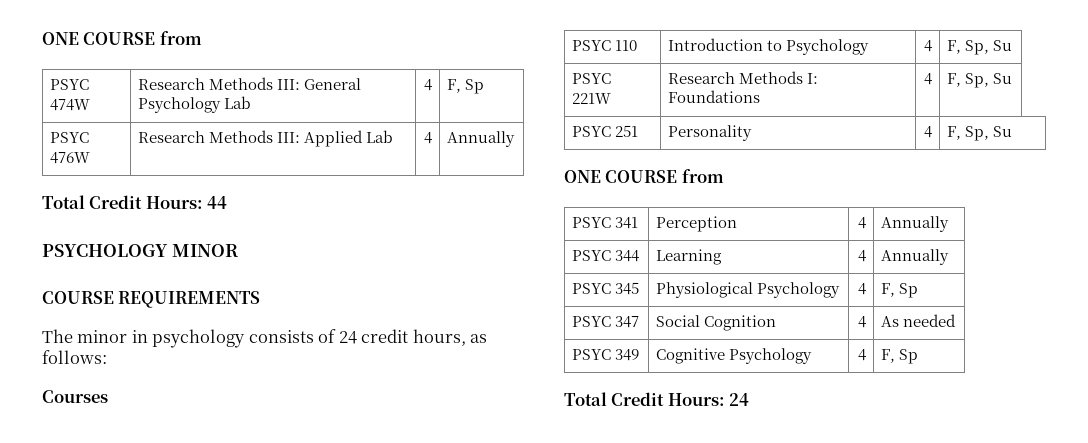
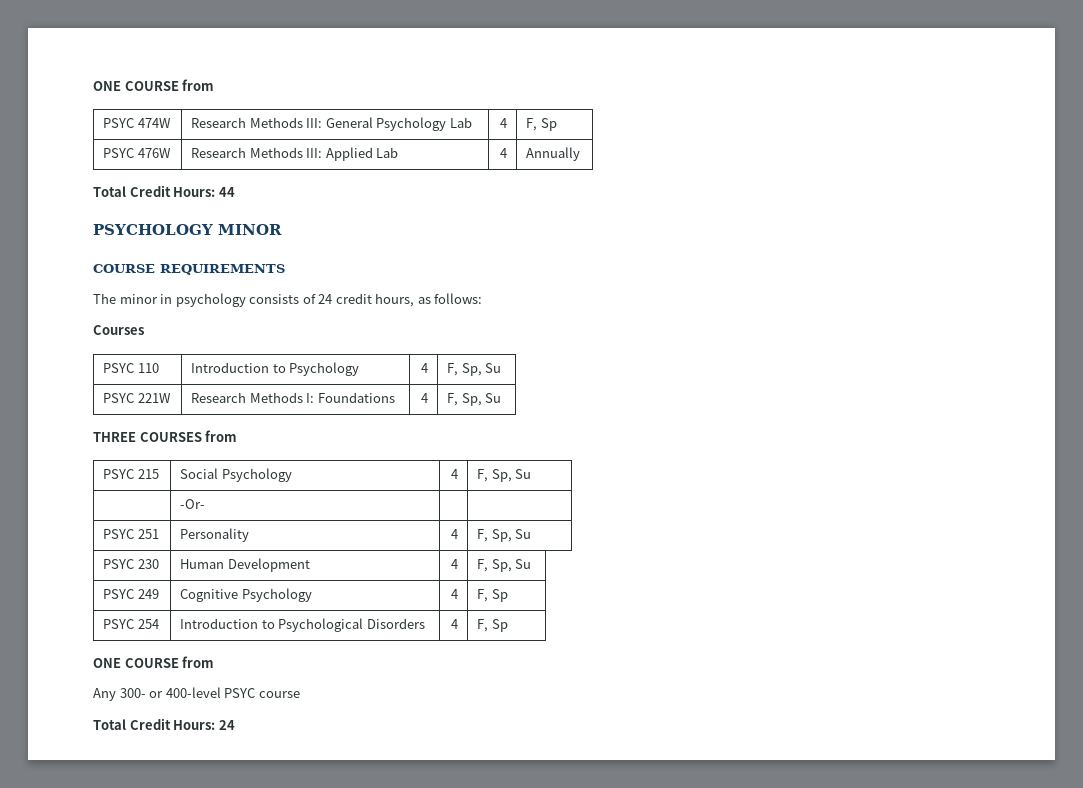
(1012, 78) none -> [93,430,238,442] [103,469,159,479] [180,468,292,482] [450,469,458,479] [477,469,532,482] [180,499,206,509] // THREE COURSES from // PSYC 215 | Social Psychology | 4 | F, Sp, Su // | -Or- | |
[564,169,724,183] [571,217,638,229] [655,216,737,232] [858,217,867,229] [880,216,949,232] [571,250,639,262] [655,249,722,265] [858,250,867,262] [880,249,949,265] [571,282,639,295] [655,282,753,298] // ONE COURSE from // PSYC 341 | Perception | 4 | Annually // PSYC 344 | Learning | 4 | Annually // PSYC 345 | Physiological -> [103,559,159,569] [180,558,310,572] [450,559,458,569] [477,559,532,572] [103,589,159,599] [180,589,239,602] // PSYC 230 | Human Development | 4 | F, Sp, Su // PSYC 249 | Cognitive
[614,316,639,328] [655,315,776,331] [858,316,867,328] [880,314,956,327] [571,349,639,361] [655,348,812,364] [858,349,867,361] [880,349,918,364] 347 | Social Cognition | 4 | As needed // PSYC 349 | Cognitive Psychology | 4 | F, Sp -> [137,619,159,629] [180,618,425,632] [450,619,458,629] [477,619,508,632] [93,656,215,668] [93,687,300,701] 254 | Introduction to Psychological Disorders | 4 | F, Sp // ONE COURSE from // Any 300- or 400-level PSYC course

